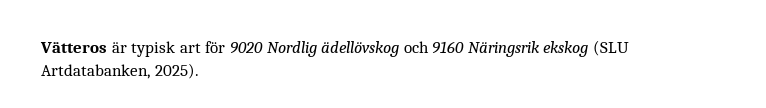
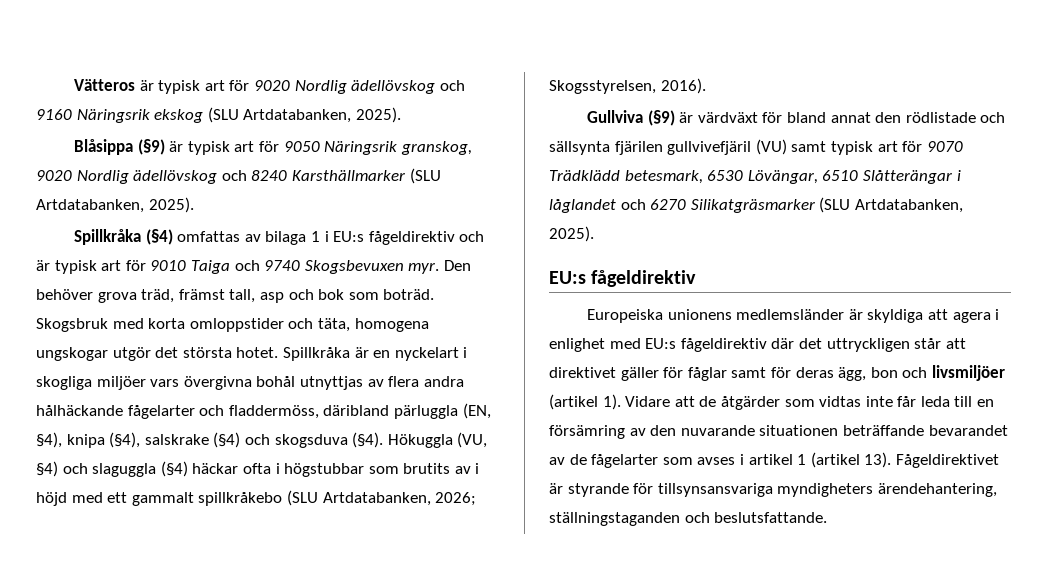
(199, 71) none -> [73,139,472,155] [36,168,441,184] [36,197,194,213] [73,229,485,245] [36,260,471,274] [36,289,435,303] [36,318,429,332] [36,347,468,361] [36,376,464,390] [36,403,491,419] [36,432,488,448] [36,461,480,477] [36,490,477,506] [549,78,706,94] [586,110,1006,126] [549,139,963,155] [549,170,961,184] [549,197,963,213] [549,226,594,242] [549,270,697,287] [586,309,1000,323] [549,338,966,352] [549,365,1005,381] [549,394,995,410] [549,425,1008,439] [549,452,999,468] [549,483,997,497] [549,512,828,526] // Blåsippa (§9) är typisk art för 9050 Näringsrik granskog, 9020 Nordlig ädellövskog och 8240 Karsthällmarker (SLU Artdatabanken, 2025). // Spillkråka (§4) omfattas av bilaga 1 i EU:s fågeldirektiv och är typisk art för 9010 Taiga och 9740 Skogsbevuxen myr. Den behöver grova träd, främst tall, asp och bok som boträd. Skogsbruk med korta omloppstider och täta, homogena ungskogar utgör det största hotet. Spillkråka är en nyckelart i skogliga miljöer vars övergivna bohål utnyttjas av flera andra hålhäckande fågelarter och fladdermöss, däribland pärluggla (EN, §4), knipa (§4), salskrake (§4) och skogsduva (§4). Hökuggla (VU, §4) och slaguggla (§4) häckar ofta i högstubbar som brutits av i höjd med ett gammalt spillkråkebo (SLU Artdatabanken, 2026; Skogsstyrelsen, 2016). // Gullviva (§9) är värdväxt för bland annat den rödlistade och sällsynta fjärilen gullvivefjäril (VU) samt typisk art för 9070 Trädklädd betesmark, 6530 Lövängar, 6510 Slåtterängar i låglandet och 6270 Silikatgräsmarker (SLU Artdatabanken, 2025). // EU:s fågeldirektiv // Europeiska unionens medlemsländer är skyldiga att agera i enlighet med EU:s fågeldirektiv där det uttryckligen står att direktivet gäller för fåglar samt för deras ägg, bon och livsmiljöer (artikel 1). Vidare att de åtgärder som vidtas inte får leda till en försämring av den nuvarande situationen beträffande bevarandet av de fågelarter som avses i artikel 1 (artikel 13). Fågeldirektivet är styrande för tillsynsansvariga myndigheters ärendehantering, ställningstaganden och beslutsfattande.

